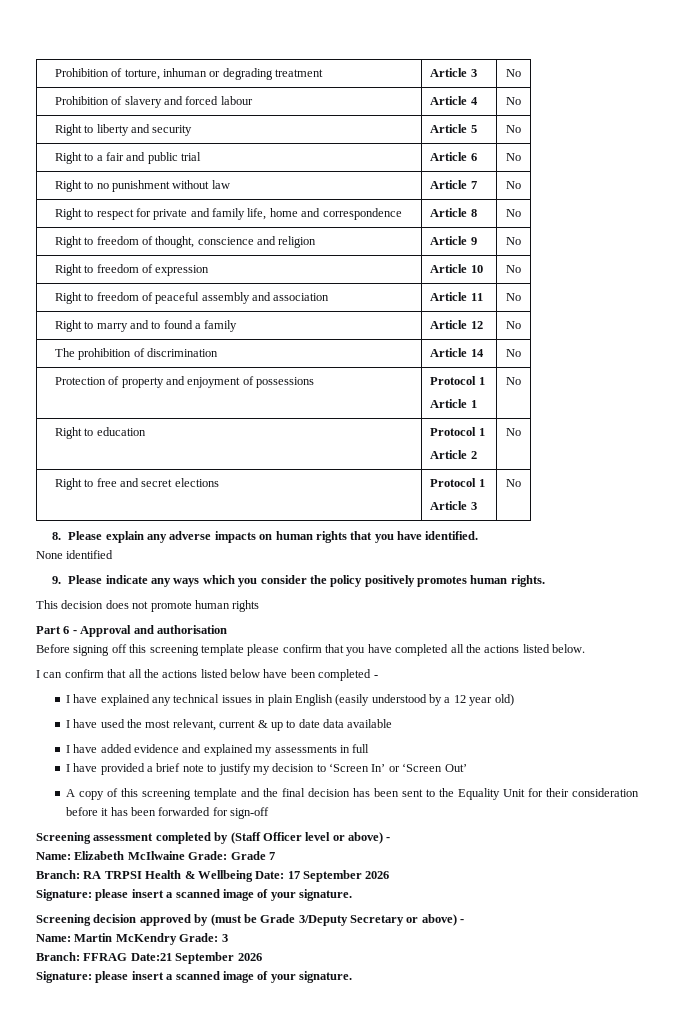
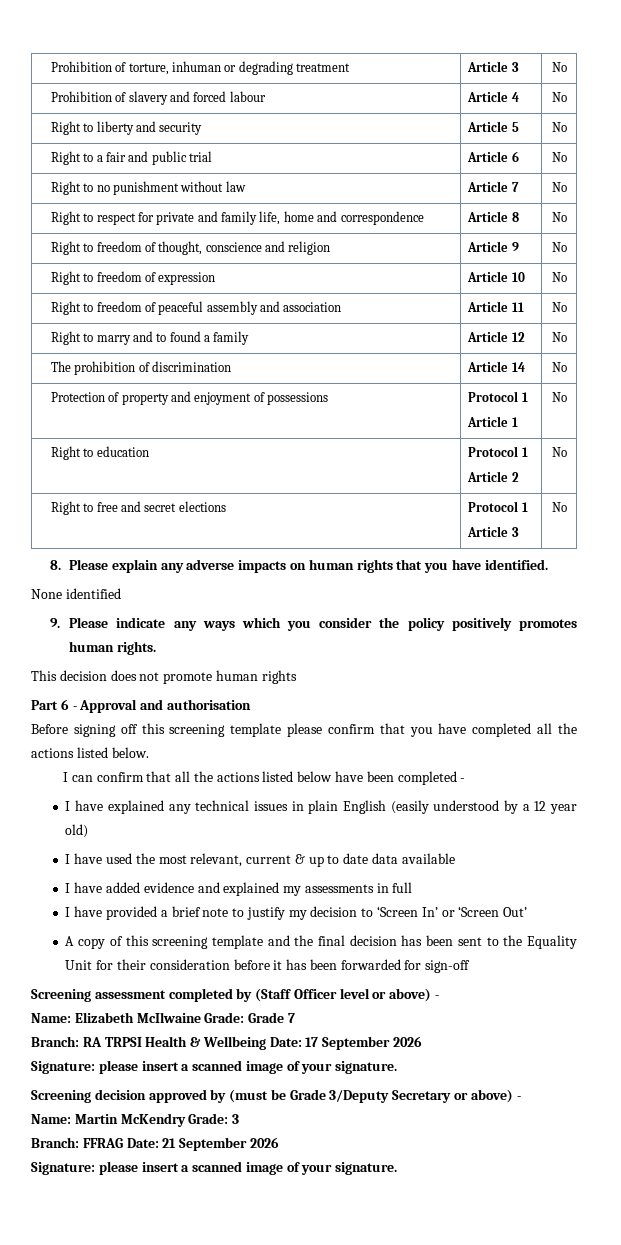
[130,953,172,961] Date:21 -> [126,1138,177,1148] Date: 21

